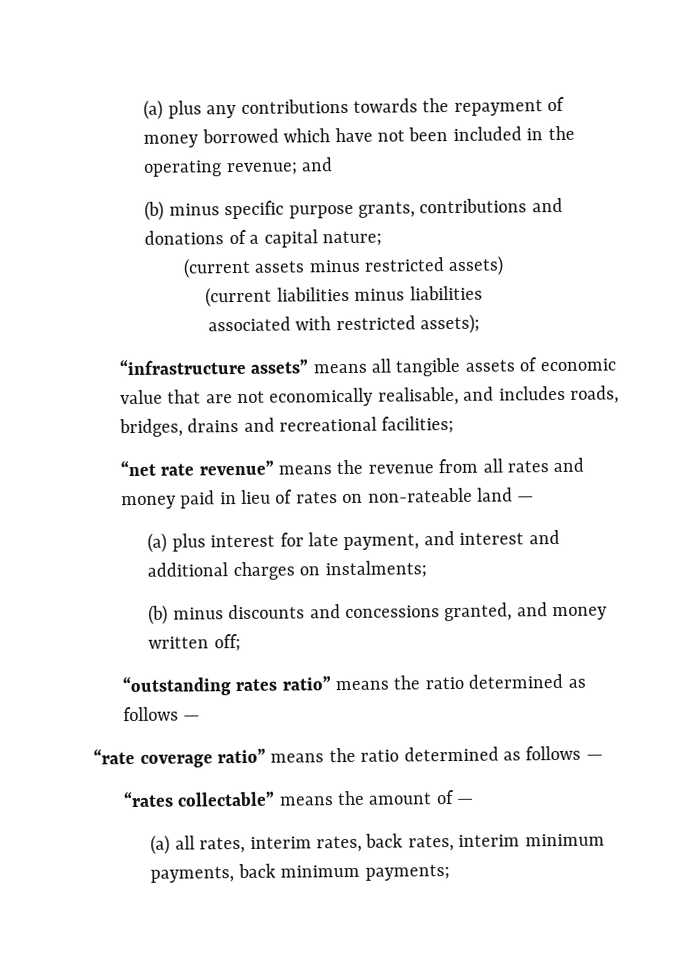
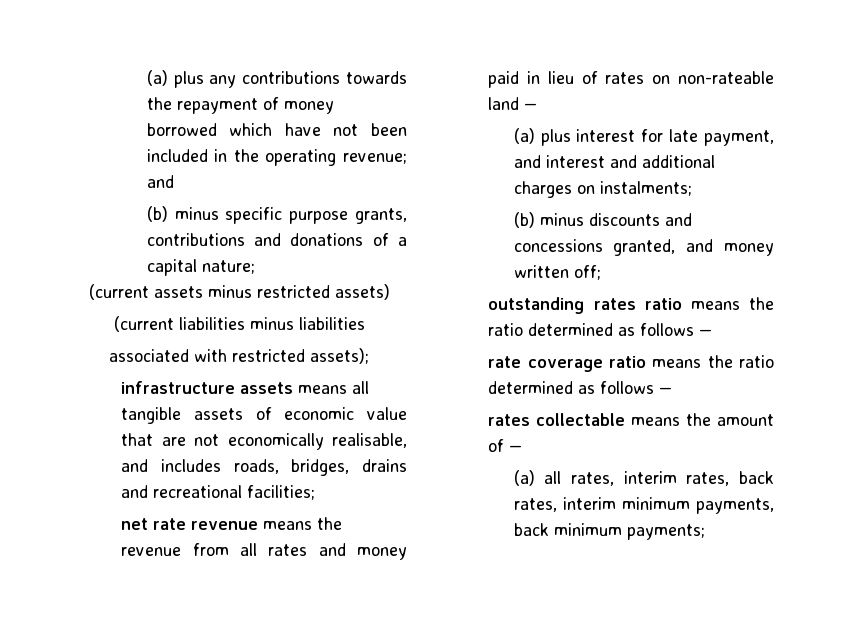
[118,358,309,376] “infrastructure assets” -> [121,381,294,394] infrastructure assets
[119,460,274,477] “net rate revenue” -> [121,518,259,530] net rate revenue
[121,673,586,697] [122,706,201,722] [93,745,603,768] [122,791,276,808] “outstanding rates ratio” means the ratio determined as follows — // “rate coverage ratio” means the ratio determined as follows — // “rates collectable” -> [488,297,774,314] [488,323,713,336] [488,355,774,372] [488,381,673,394] [488,413,626,426] outstanding rates ratio means the ratio determined as follows — // rate coverage ratio means the ratio determined as follows — // rates collectable

